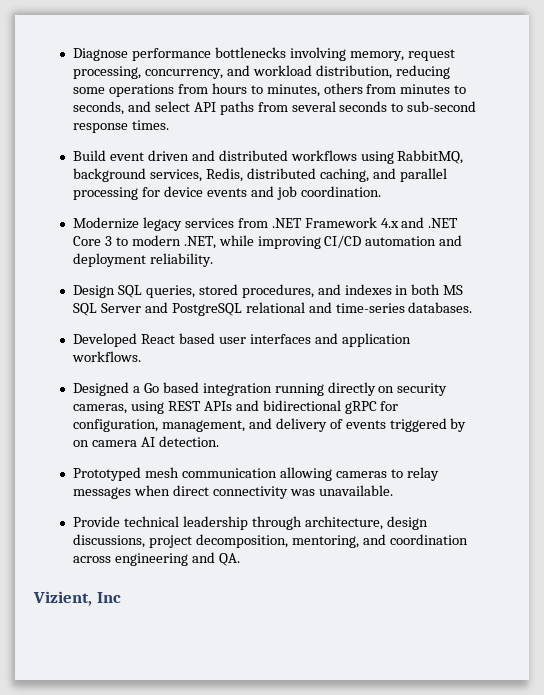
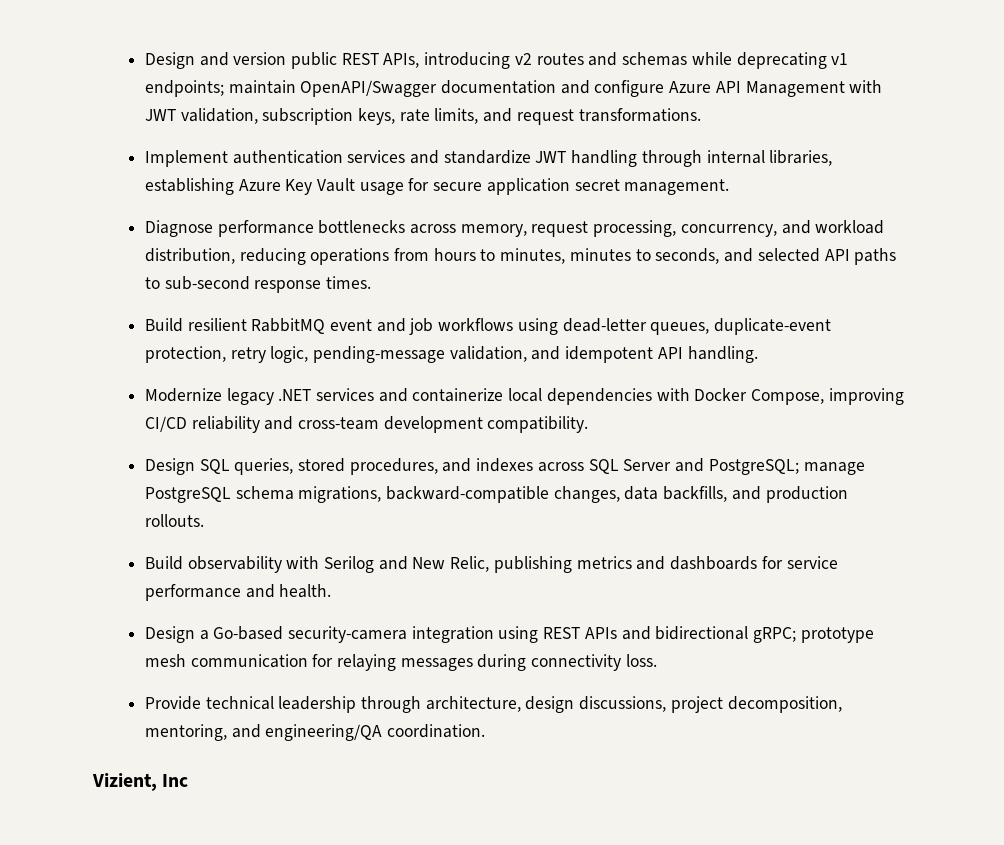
(73, 54) none -> [144,52,849,69] [144,80,883,97] [144,108,701,125] [144,150,833,167] [144,178,730,195] Design and version public REST APIs, introducing v2 routes and schemas while deprecating v1 endpoints; maintain OpenAPI/Swagger documentation and configure Azure API Management with JWT validation, subscription keys, rate limits, and request transformations. // Implement authentication services and standardize JWT handling through internal libraries, establishing Azure Key Vault usage for secure application secret management. //
[289,47,346,61] involving -> [409,224,456,234] across
[73,87,106,94] some -> (306, 256) none
[323,83,397,94] others from -> (566, 256) none
[154,101,190,112] select -> [757,248,820,262] selected
[257,101,388,112] from several seconds -> (897, 256) none
[109,150,464,164] [73,168,447,182] [73,186,381,200] [73,217,459,231] [73,235,463,249] [73,253,213,267] event driven and distributed workflows using RabbitMQ, background services, Redis, distributed caching, and parallel processing for device events and job coordination. // Modernize legacy services from .NET Framework 4.x and .NET Core 3 to modern .NET, while improving CI/CD automation and deployment reliability. -> [187,318,832,335] [144,346,758,363] [144,388,904,405] [144,416,589,433] resilient RabbitMQ event and job workflows using dead-letter queues, duplicate-event protection, retry logic, pending-message validation, and idempotent API handling. // Modernize legacy .NET services and containerize local dependencies with Docker Compose, improving CI/CD reliability and cross-team development compatibility.
[395,284,464,295] [73,302,473,316] [73,333,411,347] [72,351,142,362] [73,382,448,396] [73,404,128,414] in both MS SQL Server and PostgreSQL relational and time-series databases. // Developed React based user interfaces and application workflows. // Designed a Go based integration running directly on security cameras, -> [537,458,865,475] [144,486,848,503] [144,514,204,527] [144,556,838,573] [144,584,332,601] [144,626,494,643] across SQL Server and PostgreSQL; manage PostgreSQL schema migrations, backward-compatible changes, data backfills, and production rollouts. // Build observability with Serilog and New Relic, publishing metrics and dashboards for service performance and health. // Design a Go-based security-camera integration
[344,401,399,414] [73,418,467,432] [73,436,219,447] [73,467,439,481] [73,485,393,499] gRPC for configuration, management, and delivery of events triggered by on camera AI detection. // Prototyped mesh communication allowing cameras to relay messages when direct connectivity was unavailable. -> [753,627,874,643] [144,654,657,671] gRPC; prototype mesh communication for relaying messages during connectivity loss.
[389,534,468,545] [73,552,240,566] coordination across engineering and QA. -> [265,724,485,741] engineering/QA coordination.

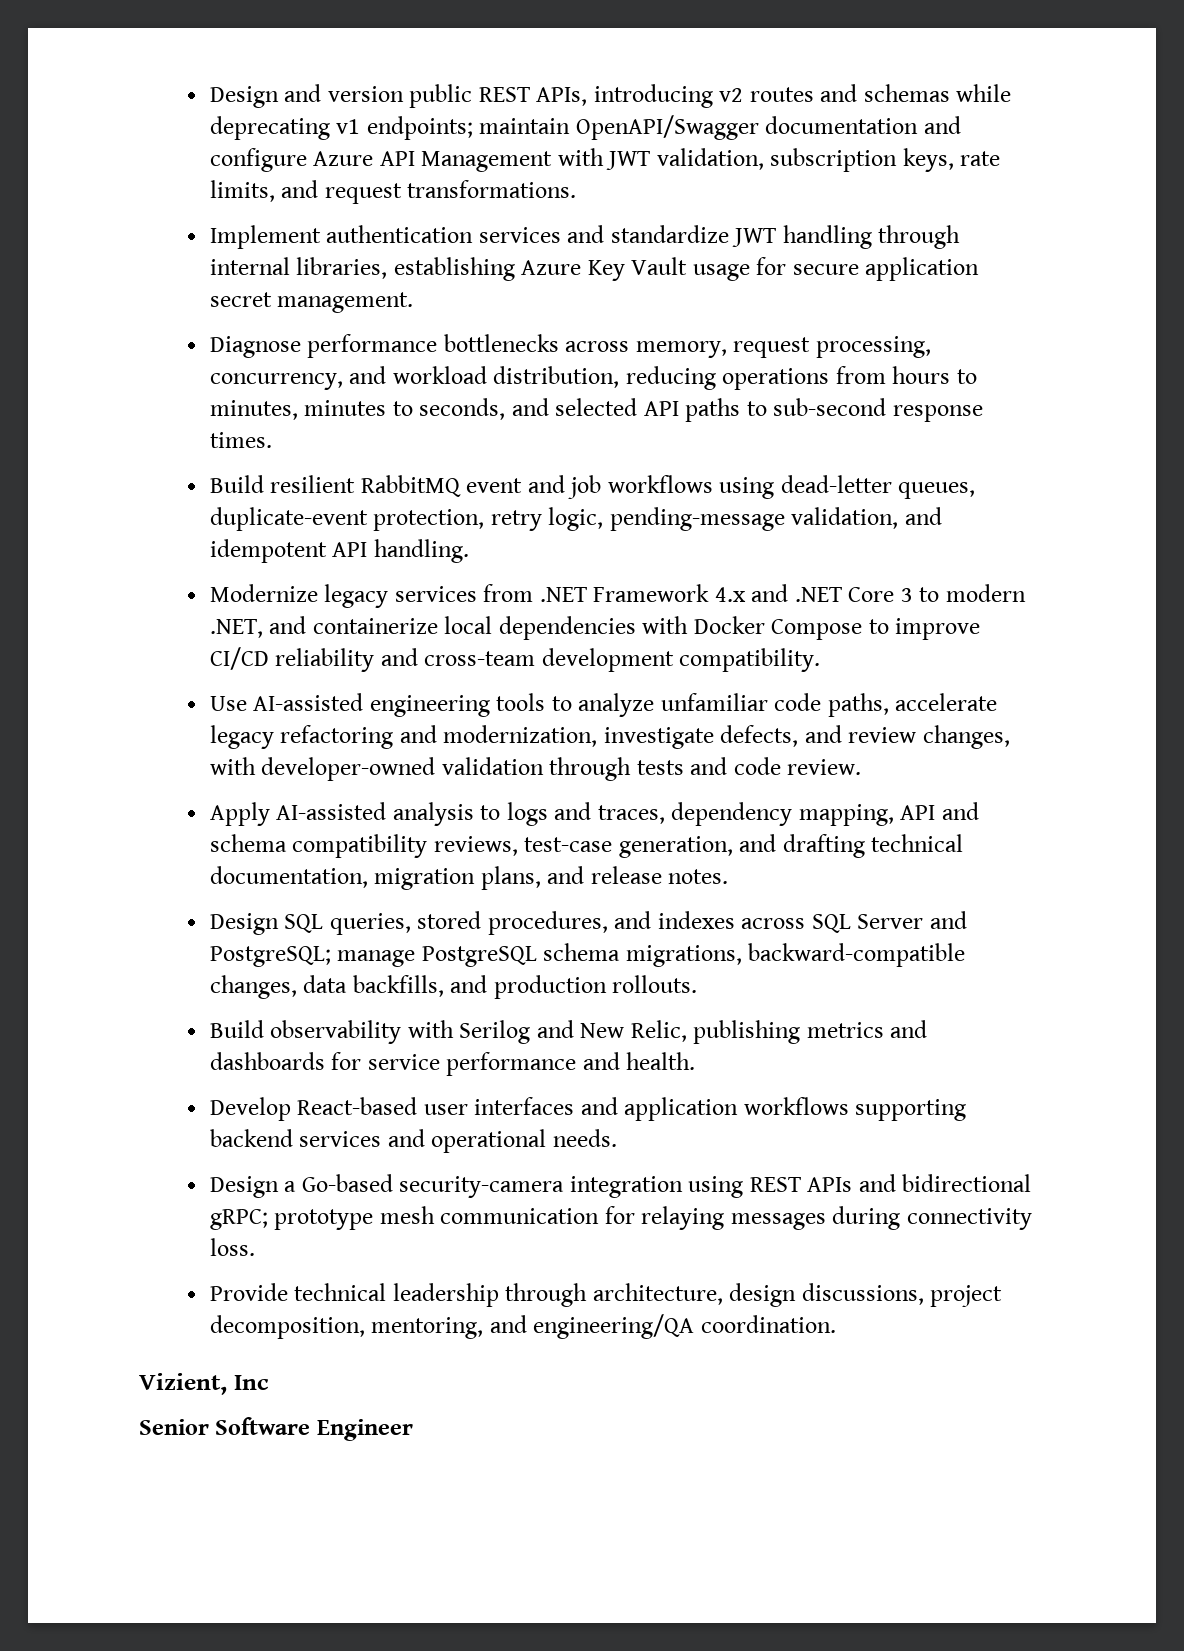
[278,388,374,401] .NET services -> [394,584,1026,602] [209,619,263,638] services from .NET Framework 4.x and .NET Core 3 to modern .NET,
[751,388,904,405] Compose, improving -> [771,618,981,640] Compose to improve
(589, 424) none -> [209,693,998,717] [209,725,1010,749] [209,757,862,781] [209,802,979,826] [209,834,964,858] [209,866,729,890] // Use AI-assisted engineering tools to analyze unfamiliar code paths, accelerate legacy refactoring and modernization, investigate defects, and review changes, with developer-owned validation through tests and code review. // Apply AI-assisted analysis to logs and traces, dependency mapping, API and schema compatibility reviews, test-case generation, and drafting technical documentation, migration plans, and release notes.
(332, 591) none -> [209,1097,967,1121] [209,1129,617,1153] // Develop React-based user interfaces and application workflows supporting backend services and operational needs.
(189, 780) none -> [139,1417,413,1441] // Senior Software Engineer

